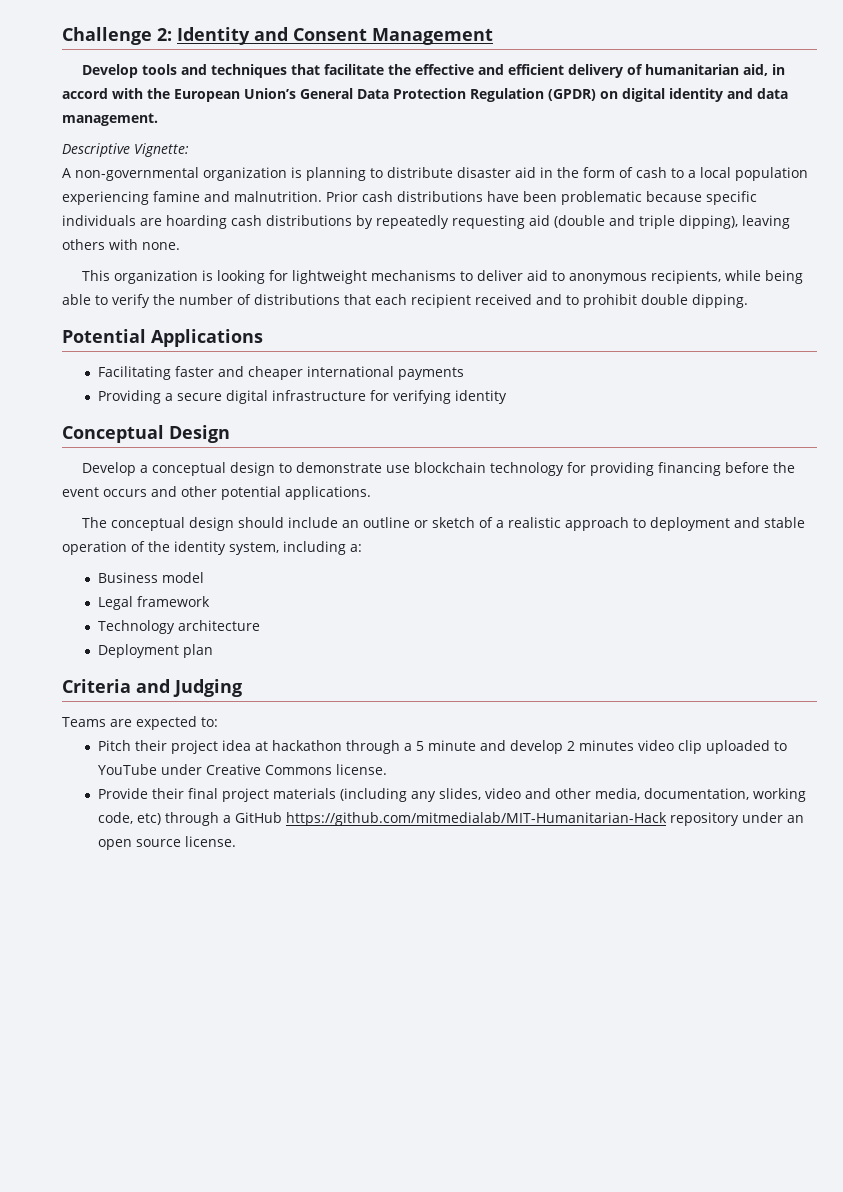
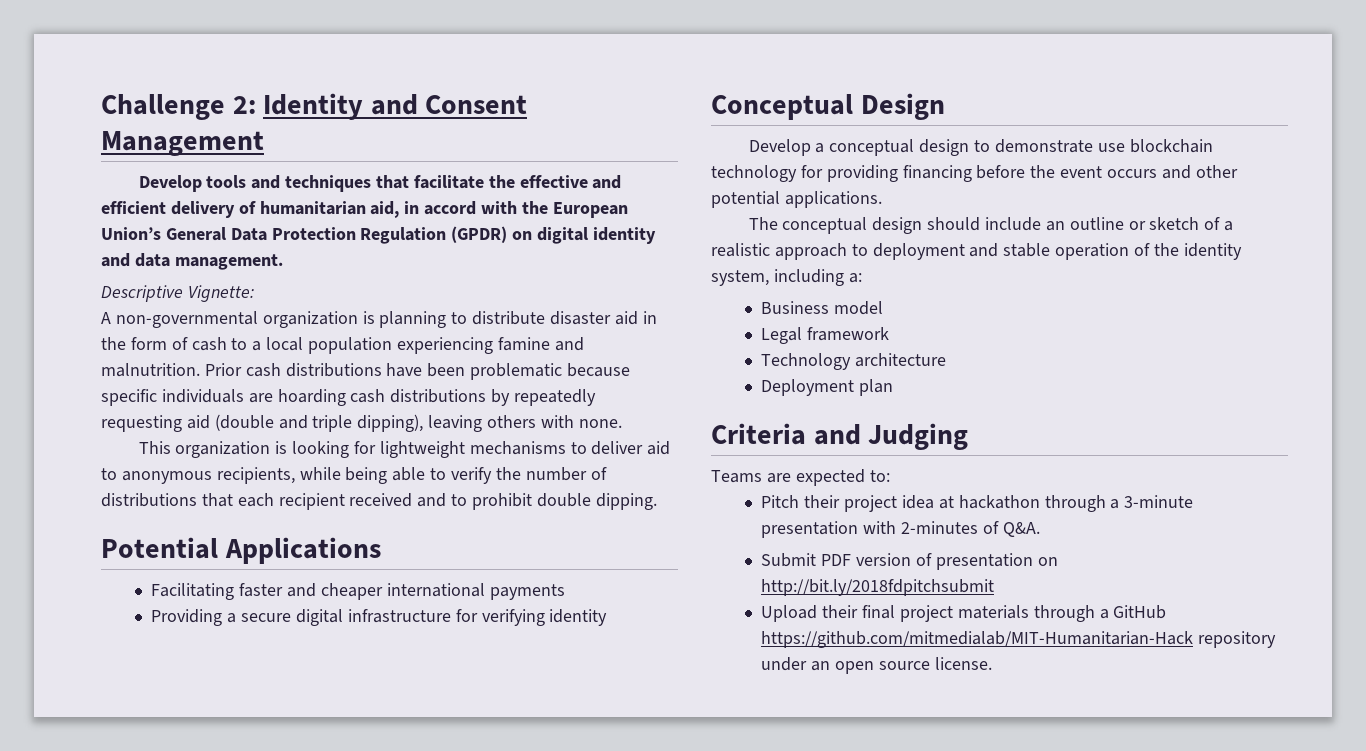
[415,740,787,754] [97,764,387,775] [97,788,806,802] [97,812,161,825] 5 minute and develop 2 minutes video clip uploaded to YouTube under Creative Commons license. // Provide their final project materials (including any slides, video and other media, documentation, working code, etc) -> [1124,495,1194,508] [761,521,1040,538] [761,553,1058,570] [761,579,995,596] [761,605,1029,622] 3-minute presentation with 2-minutes of Q&A. // Submit PDF version of presentation on http://bit.ly/2018fdpitchsubmit // Upload their final project materials

